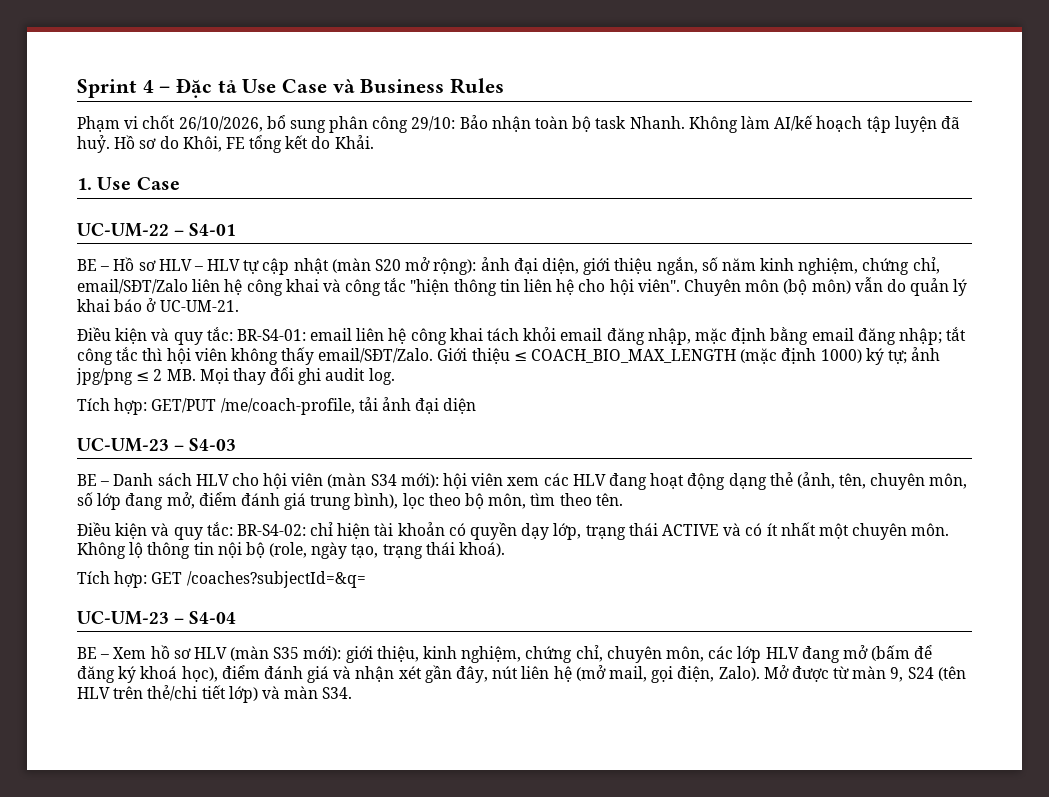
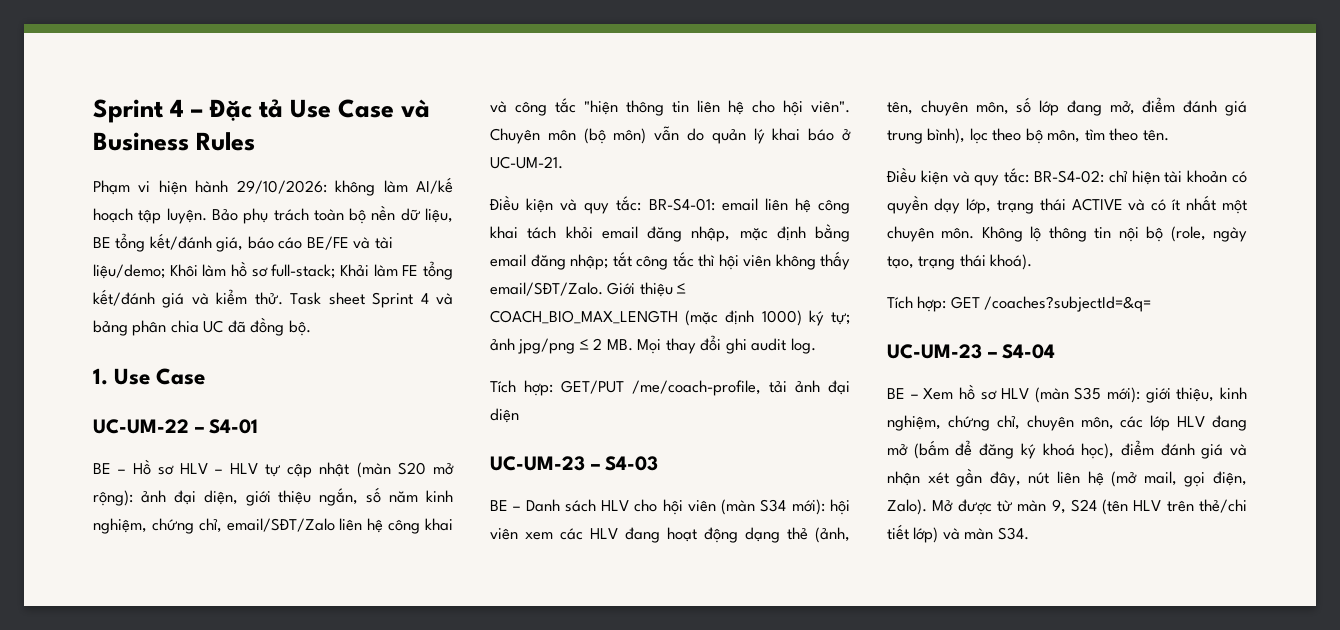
[142,115,960,133] [77,135,374,153] chốt 26/10/2026, bổ sung phân công 29/10: Bảo nhận toàn bộ task Nhanh. Không làm AI/kế hoạch tập luyện đã huỷ. Hồ sơ do Khôi, FE tổng kết do Khải. -> [158,177,453,196] [93,205,454,224] [93,233,393,252] [93,261,454,280] [93,289,454,308] [93,317,311,336] hiện hành 29/10/2026: không làm AI/kế hoạch tập luyện. Bảo phụ trách toàn bộ nền dữ liệu, BE tổng kết/đánh giá, báo cáo BE/FE và tài liệu/demo; Khôi làm hồ sơ full-stack; Khải làm FE tổng kết/đánh giá và kiểm thử. Task sheet Sprint 4 và bảng phân chia UC đã đồng bộ.

